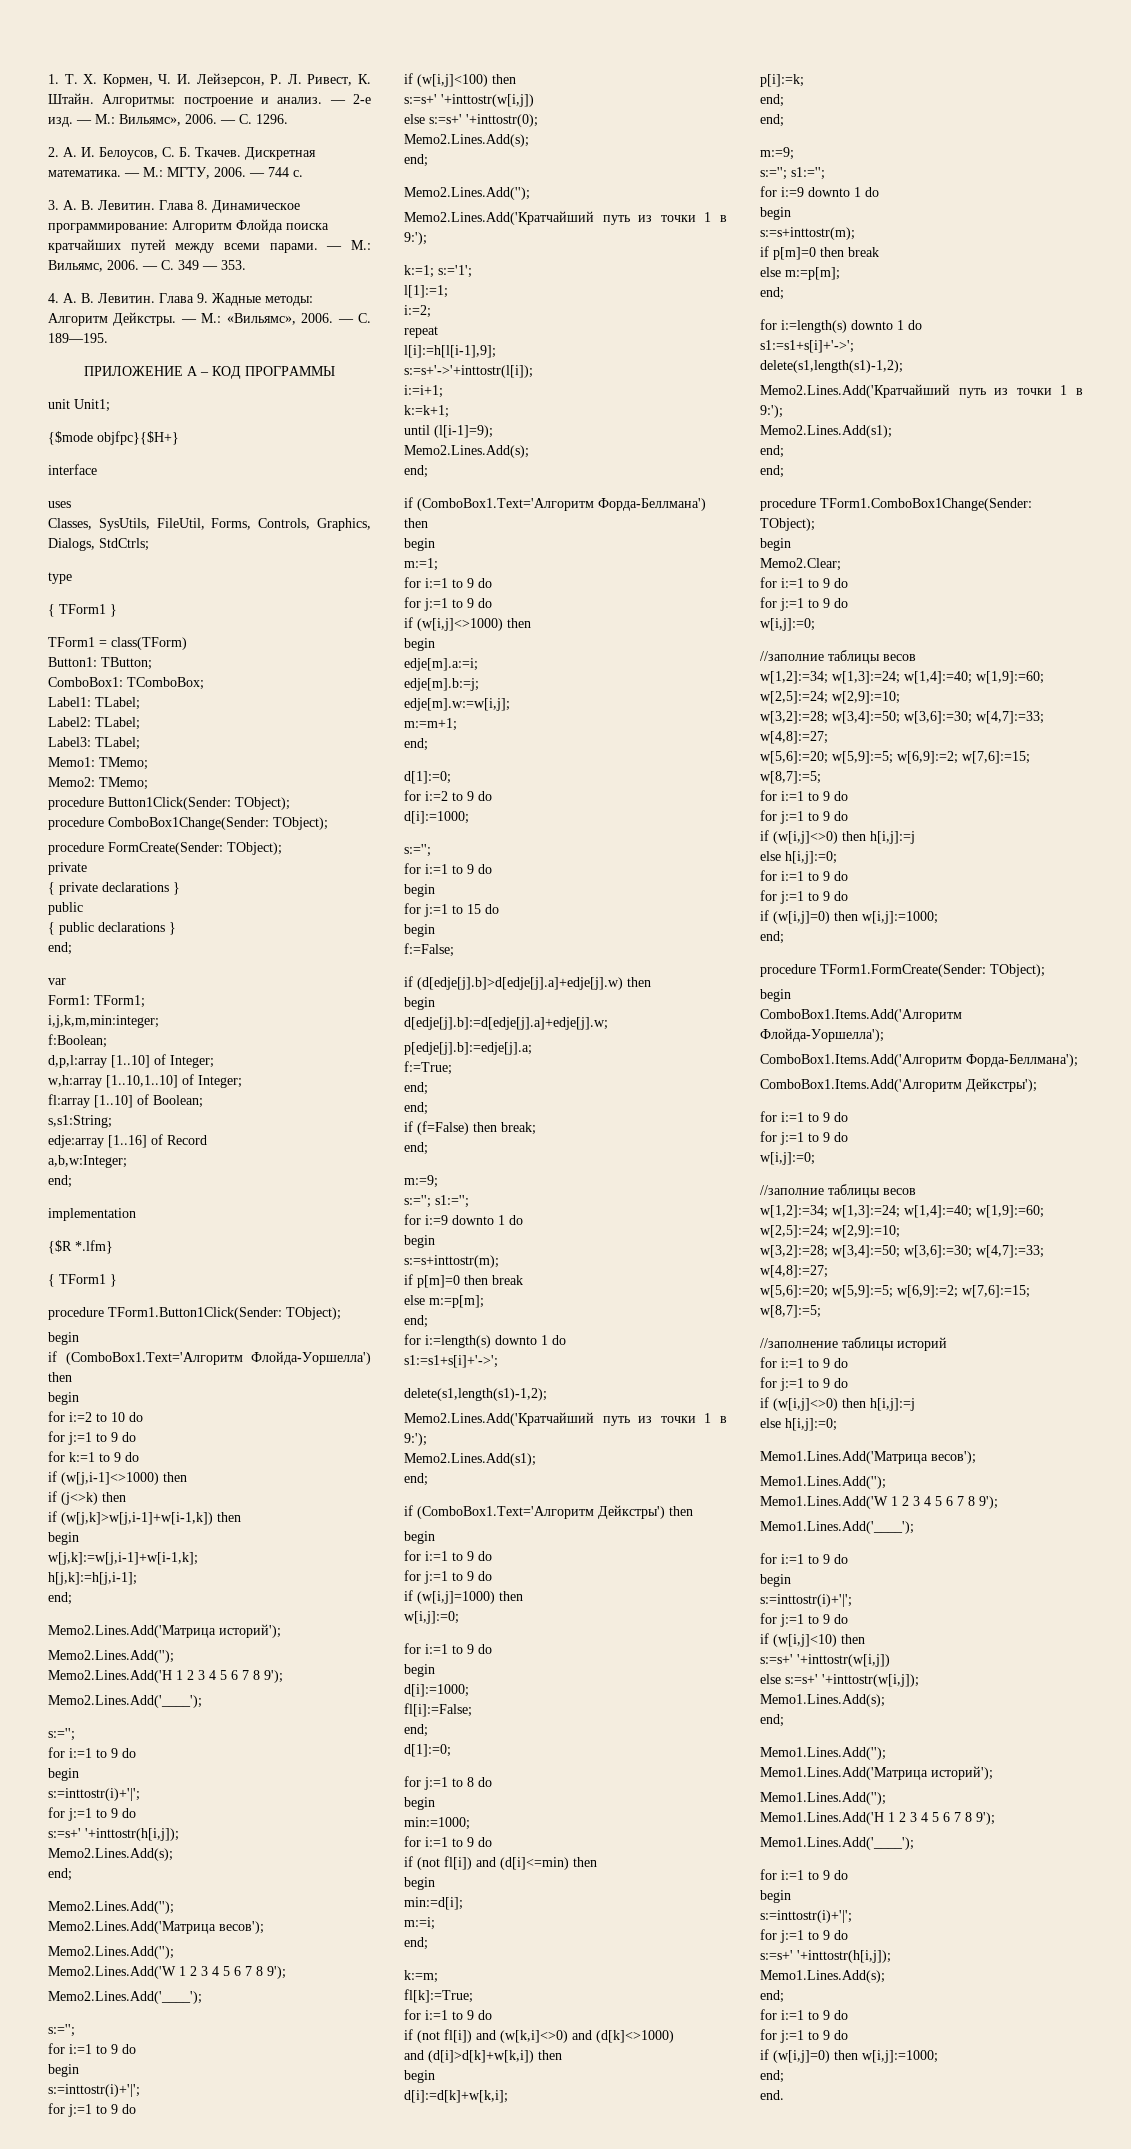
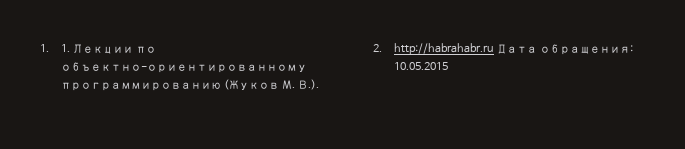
[48,73,371,87] [48,93,371,107] [48,114,288,127] [48,147,316,160] [48,167,303,179] [48,200,300,213] [48,219,329,233] [48,239,371,253] [48,260,246,272] [48,293,313,306] [48,312,371,326] [48,333,108,343] [84,366,335,379] [48,399,110,412] [48,431,179,445] [48,464,97,475] [48,501,71,508] [48,518,372,531] [48,538,149,551] [48,572,72,584] [48,604,117,617] [48,637,187,650] [48,657,152,670] [48,677,204,690] [48,697,140,710] [48,717,140,730] [48,737,140,750] [48,757,148,770] [48,777,148,790] [48,797,290,810] [48,817,328,830] [48,842,282,855] [48,862,87,875] [48,882,180,895] [48,902,83,915] [48,922,176,935] [48,942,72,955] [48,978,66,985] [48,995,145,1008] [48,1015,159,1028] [48,1034,107,1048] [48,1054,214,1068] [48,1074,242,1088] [48,1094,203,1108] [48,1115,112,1128] [48,1134,207,1148] [48,1155,127,1168] [48,1175,72,1188] [48,1208,136,1221] [48,1240,113,1254] [48,1274,117,1287] [48,1307,341,1320] [48,1332,79,1345] [48,1351,371,1365] [48,1372,72,1382] [48,1392,79,1405] [48,1411,143,1422] [48,1431,136,1445] [48,1451,139,1462] [48,1471,187,1485] [48,1491,126,1505] [48,1511,241,1525] [48,1532,79,1545] [48,1552,198,1565] [48,1572,137,1585] [48,1592,72,1605] [48,1624,281,1638] [48,1650,174,1663] [48,1670,283,1683] [48,1695,202,1708] [48,1728,75,1741] [48,1747,136,1758] [48,1768,79,1781] [48,1788,140,1801] [48,1807,136,1821] [48,1828,179,1841] [48,1848,173,1861] [48,1868,72,1881] [48,1901,174,1914] [48,1921,264,1934] [48,1946,174,1959] [48,1966,286,1979] [48,1991,202,2004] [48,2024,75,2037] [48,2043,136,2054] [48,2064,79,2077] [48,2084,140,2097] [48,2103,136,2117] [404,73,516,87] [404,94,534,107] [404,114,538,127] [404,134,529,147] [404,154,428,167] [404,187,530,200] [404,211,727,225] [404,232,427,245] [404,265,472,278] [404,285,448,298] [404,305,431,318] [404,326,438,338] [404,345,496,358] [404,365,533,378] [404,385,443,398] [404,405,449,418] [404,425,493,438] [404,445,529,458] [404,465,428,478] [404,497,706,511] [404,518,428,528] [404,538,435,551] [404,558,438,571] [404,577,492,588] [404,597,492,611] [404,617,531,631] [404,638,435,651] [404,658,478,671] [404,678,479,691] [404,698,510,711] [404,718,457,731] [404,738,428,751] [404,771,451,784] [404,790,492,801] [404,811,469,824] [404,844,431,857] [404,863,492,874] [404,884,435,897] [404,903,499,917] [404,924,435,937] [404,943,454,957] [404,976,651,990] [404,997,435,1010] [404,1017,608,1030] [404,1042,532,1055] [404,1061,452,1075] [404,1082,428,1095] [404,1102,428,1115] [404,1121,536,1135] [404,1142,428,1155] [404,1175,438,1188] [404,1195,469,1208] [404,1214,523,1225] [404,1235,435,1248] [404,1255,499,1268] [404,1274,523,1288] [404,1295,484,1308] [404,1315,428,1328] [404,1334,566,1348] [404,1355,498,1368] [404,1388,547,1401] [404,1412,727,1426] [404,1433,427,1446] [404,1453,536,1466] [404,1473,428,1486] [404,1505,693,1519] [404,1531,435,1544] [404,1550,492,1561] [404,1570,492,1584] [404,1590,523,1604] [404,1611,459,1624] [404,1643,492,1654] [404,1664,435,1677] [404,1684,469,1697] [404,1703,472,1717] [404,1724,428,1737] [404,1744,451,1757] [404,1776,492,1790] [404,1797,435,1810] [404,1817,470,1830] [404,1836,492,1847] [404,1856,597,1870] [404,1877,435,1890] [404,1897,463,1910] [404,1917,435,1930] [404,1937,428,1950] [404,1970,438,1983] [404,1989,473,2003] [404,2009,492,2020] [404,2029,674,2043] [404,2050,562,2063] [404,2070,435,2083] [404,2090,508,2103] [760,74,804,87] [760,94,784,107] [760,114,784,127] [760,147,794,160] [760,167,825,180] [760,186,879,197] [760,207,791,220] [760,227,855,240] [760,246,879,260] [760,267,840,280] [760,287,784,300] [760,319,922,333] [760,340,854,353] [760,360,903,373] [760,384,1083,398] [760,405,783,418] [760,425,892,438] [760,445,784,458] [760,465,784,478] [760,498,1032,511] [760,518,815,531] [760,538,791,551] [760,558,841,571] [760,577,848,588] [760,597,848,611] [760,618,815,631] [760,650,916,664] [760,671,1044,684] [760,691,900,704] [760,711,1044,724] [760,731,828,744] [760,751,1030,764] [760,771,821,784] [760,790,848,801] [760,810,848,824] [760,830,915,844] [760,851,837,864] [760,870,848,881] [760,890,848,904] [760,910,938,924] [760,931,784,944] [760,964,1045,977] [760,989,791,1002] [760,1009,962,1022] [760,1028,884,1042] [760,1054,1078,1067] [760,1078,1037,1092] [760,1111,848,1122] [760,1131,848,1145] [760,1152,815,1165] [760,1184,916,1198] [760,1205,1044,1218] [760,1225,900,1238] [760,1245,1044,1258] [760,1265,828,1278] [760,1285,1030,1298] [760,1305,821,1318] [760,1337,947,1351] [760,1357,848,1368] [760,1377,848,1391] [760,1397,915,1411] [760,1418,837,1431] [760,1451,976,1464] [760,1476,886,1489] [760,1496,998,1509] [760,1521,914,1534] [760,1553,848,1564] [760,1574,791,1587] [760,1594,852,1607] [760,1613,848,1627] [760,1633,865,1647] [760,1654,890,1667] [760,1674,919,1687] [760,1694,885,1707] [760,1714,784,1727] [760,1747,886,1760] [760,1766,993,1780] [760,1792,886,1805] [760,1812,995,1825] [760,1837,914,1850] [760,1869,848,1880] [760,1890,791,1903] [760,1910,852,1923] [760,1929,848,1943] [760,1950,891,1963] [760,1970,885,1983] [760,1990,784,2003] [760,2009,848,2020] [760,2029,848,2043] [760,2049,938,2063] [760,2070,784,2083] [760,2090,784,2100] 1. Т. Х. Кормен, Ч. И. Лейзерсон, Р. Л. Ривест, К. Штайн. Алгоритмы: построение и анализ. — 2-е изд. — М.: Вильямс», 2006. — С. 1296. // 2. А. И. Белоусов, С. Б. Ткачев. Дискретная математика. — М.: МГТУ, 2006. — 744 с. // 3. А. В. Левитин. Глава 8. Динамическое программирование: Алгоритм Флойда поиска кратчайших путей между всеми парами. — М.: Вильямс, 2006. — С. 349 — 353. // 4. А. В. Левитин. Глава 9. Жадные методы: Алгоритм Дейкстры. — М.: «Вильямс», 2006. — С. 189—195. // ПРИЛОЖЕНИЕ А – КОД ПРОГРАММЫ // unit Unit1; // {$mode objfpc}{$H+} // interface // uses // Classes, SysUtils, FileUtil, Forms, Controls, Graphics, Dialogs, StdCtrls; // type // { TForm1 } // TForm1 = class(TForm) // Button1: TButton; // ComboBox1: TComboBox; // Label1: TLabel; // Label2: TLabel; // Label3: TLabel; // Memo1: TMemo; // Memo2: TMemo; // procedure Button1Click(Sender: TObject); // procedure ComboBox1Change(Sender: TObject); // procedure FormCreate(Sender: TObject); // private // { private declarations } // public // { public declarations } // end; // var // Form1: TForm1; // i,j,k,m,min:integer; // f:Boolean; // d,p,l:array [1..10] of Integer; // w,h:array [1..10,1..10] of Integer; // fl:array [1..10] of Boolean; // s,s1:String; // edje:array [1..16] of Record // a,b,w:Integer; // end; // implementation // {$R *.lfm} // { TForm1 } // procedure TForm1.Button1Click(Sender: TObject); // begin // if (ComboBox1.Text='Алгоритм Флойда-Уоршелла') then // begin // for i:=2 to 10 do // for j:=1 to 9 do // for k:=1 to 9 do // if (w[j,i-1]<>1000) then // if (j<>k) then // if (w[j,k]>w[j,i-1]+w[i-1,k]) then // begin // w[j,k]:=w[j,i-1]+w[i-1,k]; // h[j,k]:=h[j,i-1]; // end; // Memo2.Lines.Add('Матрица историй'); // Memo2.Lines.Add(''); // Memo2.Lines.Add('H 1 2 3 4 5 6 7 8 9'); // Memo2.Lines.Add('____'); // s:=''; // for i:=1 to 9 do // begin // s:=inttostr(i)+'|'; // for j:=1 to 9 do // s:=s+' '+inttostr(h[i,j]); // Memo2.Lines.Add(s); // end; // Memo2.Lines.Add(''); // Memo2.Lines.Add('Матрица весов'); // Memo2.Lines.Add(''); // Memo2.Lines.Add('W 1 2 3 4 5 6 7 8 9'); // Memo2.Lines.Add('____'); // s:=''; // for i:=1 to 9 do // begin // s:=inttostr(i)+'|'; // for j:=1 to 9 do // if (w[i,j]<100) then // s:=s+' '+inttostr(w[i,j]) // else s:=s+' '+inttostr(0); // Memo2.Lines.Add(s); // end; // Memo2.Lines.Add(''); // Memo2.Lines.Add('Кратчайший путь из точки 1 в 9:'); // k:=1; s:='1'; // l[1]:=1; // i:=2; // repeat // l[i]:=h[l[i-1],9]; // s:=s+'->'+inttostr(l[i]); // i:=i+1; // k:=k+1; // until (l[i-1]=9); // Memo2.Lines.Add(s); // end; // if (ComboBox1.Text='Алгоритм Форда-Беллмана') then // begin // m:=1; // for i:=1 to 9 do // for j:=1 to 9 do // if (w[i,j]<>1000) then // begin // edje[m].a:=i; // edje[m].b:=j; // edje[m].w:=w[i,j]; // m:=m+1; // end; // d[1]:=0; // for i:=2 to 9 do // d[i]:=1000; // s:=''; // for i:=1 to 9 do // begin // for j:=1 to 15 do // begin // f:=False; // if (d[edje[j].b]>d[edje[j].a]+edje[j].w) then // begin // d[edje[j].b]:=d[edje[j].a]+edje[j].w; // p[edje[j].b]:=edje[j].a; // f:=True; // end; // end; // if (f=False) then break; // end; // m:=9; // s:=''; s1:=''; // for i:=9 downto 1 do // begin // s:=s+inttostr(m); // if p[m]=0 then break // else m:=p[m]; // end; // for i:=length(s) downto 1 do // s1:=s1+s[i]+'->'; // delete(s1,length(s1)-1,2); // Memo2.Lines.Add('Кратчайший путь из точки 1 в 9:'); // Memo2.Lines.Add(s1); // end; // if (ComboBox1.Text='Алгоритм Дейкстры') then // begin // for i:=1 to 9 do // for j:=1 to 9 do // if (w[i,j]=1000) then // w[i,j]:=0; // for i:=1 to 9 do // begin // d[i]:=1000; // fl[i]:=False; // end; // d[1]:=0; // for j:=1 to 8 do // begin // min:=1000; // for i:=1 to 9 do // if (not fl[i]) and (d[i]<=min) then // begin // min:=d[i]; // m:=i; // end; // k:=m; // fl[k]:=True; // for i:=1 to 9 do // if (not fl[i]) and (w[k,i]<>0) and (d[k]<>1000) // and (d[i]>d[k]+w[k,i]) then // begin // d[i]:=d[k]+w[k,i]; // p[i]:=k; // end; // end; // m:=9; // s:=''; s1:=''; // for i:=9 downto 1 do // begin // s:=s+inttostr(m); // if p[m]=0 then break // else m:=p[m]; // end; // for i:=length(s) downto 1 do // s1:=s1+s[i]+'->'; // delete(s1,length(s1)-1,2); // Memo2.Lines.Add('Кратчайший путь из точки 1 в 9:'); // Memo2.Lines.Add(s1); // end; // end; // procedure TForm1.ComboBox1Change(Sender: TObject); // begin // Memo2.Clear; // for i:=1 to 9 do // for j:=1 to 9 do // w[i,j]:=0; // //заполние таблицы весов // w[1,2]:=34; w[1,3]:=24; w[1,4]:=40; w[1,9]:=60; w[2,5]:=24; w[2,9]:=10; // w[3,2]:=28; w[3,4]:=50; w[3,6]:=30; w[4,7]:=33; w[4,8]:=27; // w[5,6]:=20; w[5,9]:=5; w[6,9]:=2; w[7,6]:=15; w[8,7]:=5; // for i:=1 to 9 do // for j:=1 to 9 do // if (w[i,j]<>0) then h[i,j]:=j // else h[i,j]:=0; // for i:=1 to 9 do // for j:=1 to 9 do // if (w[i,j]=0) then w[i,j]:=1000; // end; // procedure TForm1.FormCreate(Sender: TObject); // begin // ComboBox1.Items.Add('Алгоритм Флойда-Уоршелла'); // ComboBox1.Items.Add('Алгоритм Форда-Беллмана'); // ComboBox1.Items.Add('Алгоритм Дейкстры'); // for i:=1 to 9 do // for j:=1 to 9 do // w[i,j]:=0; // //заполние таблицы весов // w[1,2]:=34; w[1,3]:=24; w[1,4]:=40; w[1,9]:=60; w[2,5]:=24; w[2,9]:=10; // w[3,2]:=28; w[3,4]:=50; w[3,6]:=30; w[4,7]:=33; w[4,8]:=27; // w[5,6]:=20; w[5,9]:=5; w[6,9]:=2; w[7,6]:=15; w[8,7]:=5; // //заполнение таблицы историй // for i:=1 to 9 do // for j:=1 to 9 do // if (w[i,j]<>0) then h[i,j]:=j // else h[i,j]:=0; // Memo1.Lines.Add('Матрица весов'); // Memo1.Lines.Add(''); // Memo1.Lines.Add('W 1 2 3 4 5 6 7 8 9'); // Memo1.Lines.Add('____'); // for i:=1 to 9 do // begin // s:=inttostr(i)+'|'; // for j:=1 to 9 do // if (w[i,j]<10) then // s:=s+' '+inttostr(w[i,j]) // else s:=s+' '+inttostr(w[i,j]); // Memo1.Lines.Add(s); // end; // Memo1.Lines.Add(''); // Memo1.Lines.Add('Матрица историй'); // Memo1.Lines.Add(''); // Memo1.Lines.Add('H 1 2 3 4 5 6 7 8 9'); // Memo1.Lines.Add('____'); // for i:=1 to 9 do // begin // s:=inttostr(i)+'|'; // for j:=1 to 9 do // s:=s+' '+inttostr(h[i,j]); // Memo1.Lines.Add(s); // end; // for i:=1 to 9 do // for j:=1 to 9 do // if (w[i,j]=0) then w[i,j]:=1000; // end; // end. -> [39,44,156,54] [60,62,307,73] [60,79,319,91] [372,43,633,55] [393,62,448,70] 1. 1. Лекции по объектно-ориентированному программированию (Жуков М. В.). // 2. http://habrahabr.ru Дата обращения: 10.05.2015

